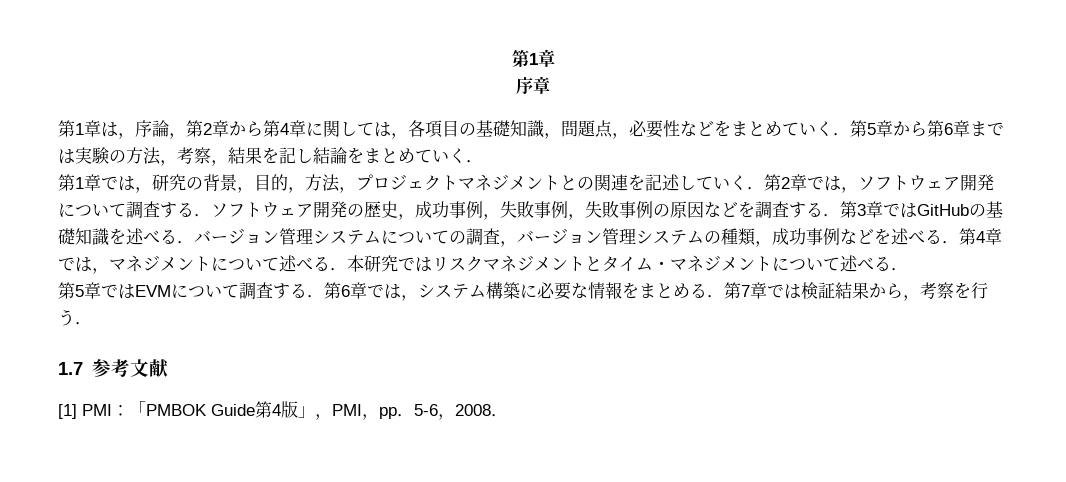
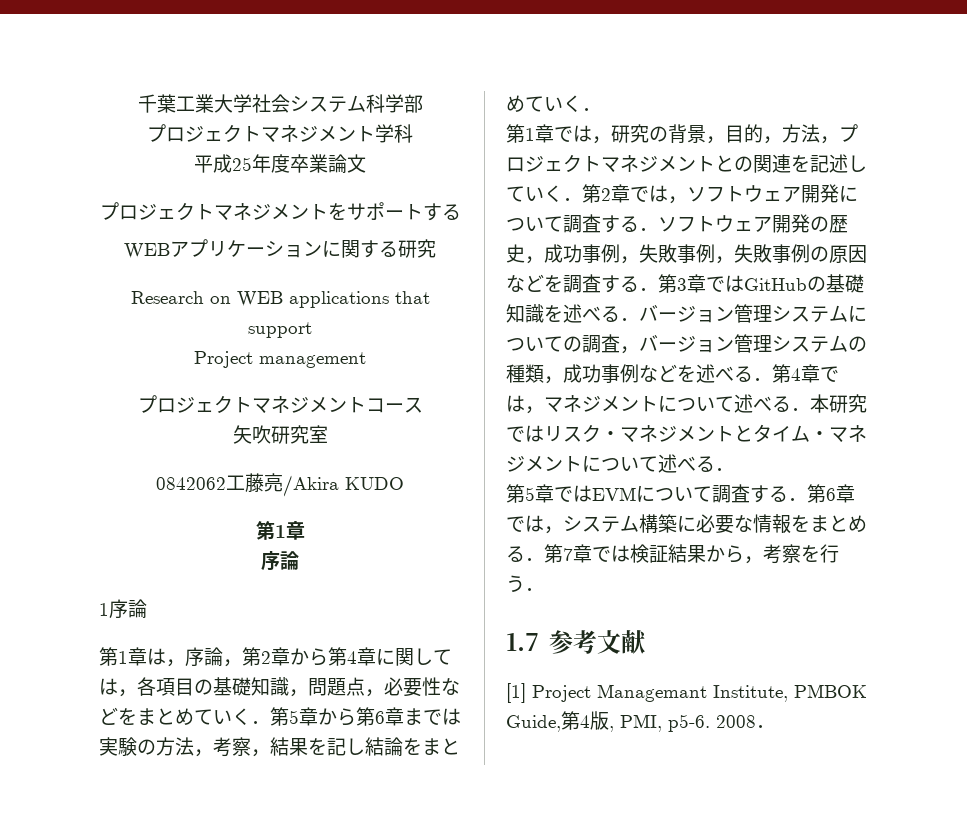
(511, 58) none -> [137,94,423,113] [147,124,413,143] [194,154,366,173] [99,202,461,221] [124,239,436,259] [130,291,430,308] [248,322,312,338] [194,351,366,368] [137,395,423,413] [232,425,328,444] [156,473,404,497] 千葉工業大学社会システム科学部 // プロジェクトマネジメント学科 // 平成25年度卒業論文 // プロジェクトマネジメントをサポートする // WEBアプリケーションに関する研究 // Research on WEB applications that support // Project management // プロジェクトマネジメントコース // 矢吹研究室 // 0842062工藤亮/Akira KUDO //
[533,76,550,94] 章 -> [280,551,299,570] [99,599,147,619] 論 // 1序論
(483, 264) none -> [601,431,620,441] ・
[82,401,455,420] PMI：「PMBOK Guide第4版」，PMI，pp．5-6， -> [532,684,867,702] [506,711,710,732] Project Managemant Institute, PMBOK Guide,第4版, PMI, p5-6.

